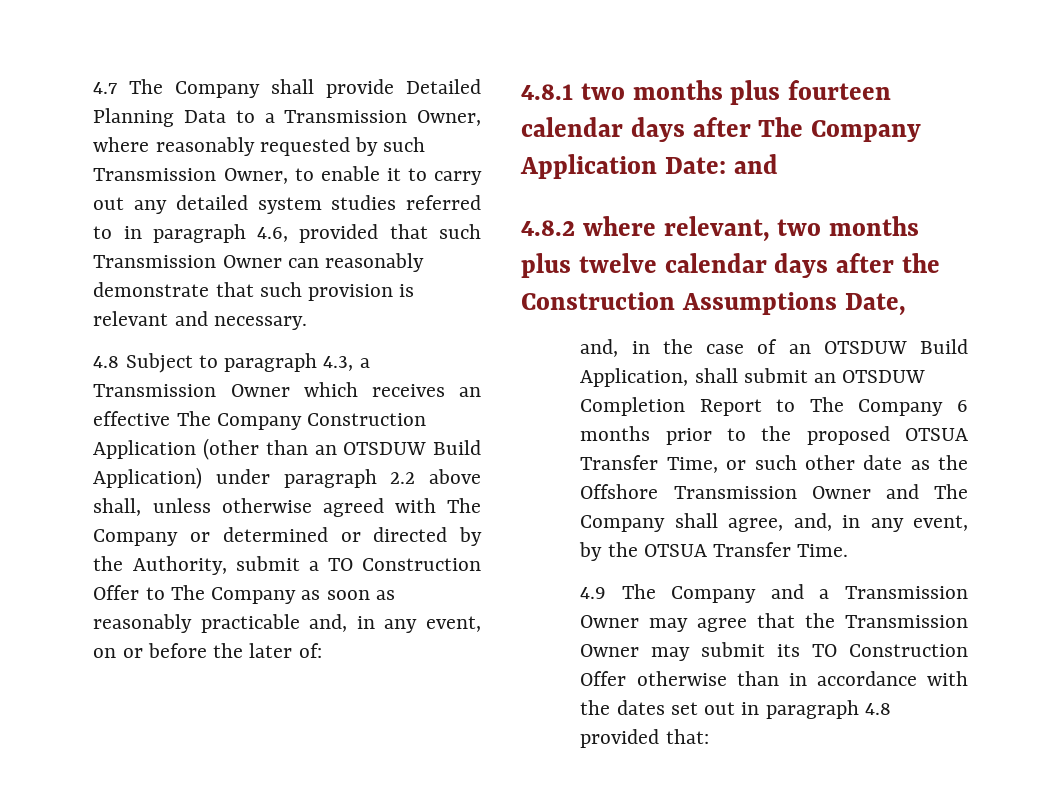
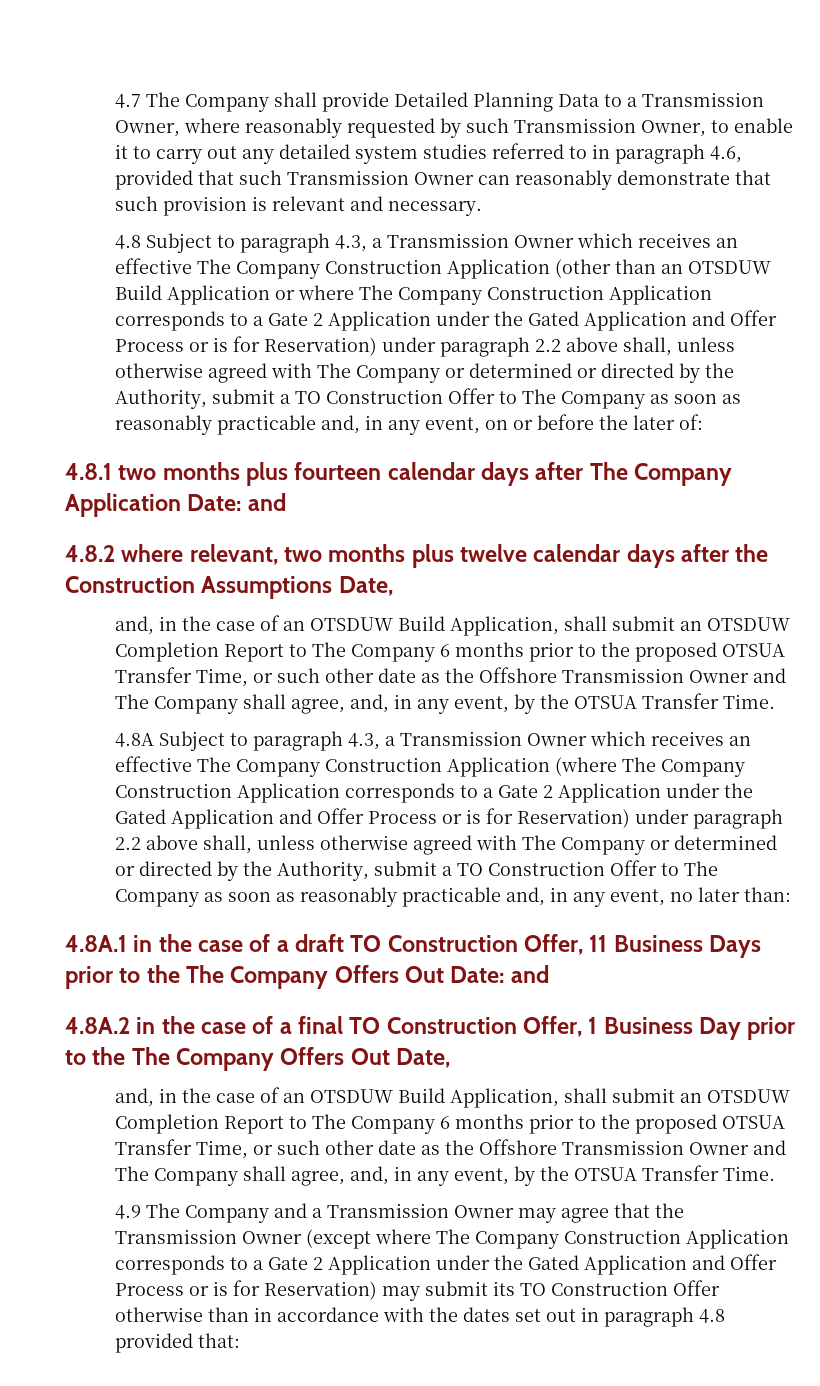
[93,467,203,489] Application) -> [167,285,713,305] [115,310,778,331] [115,336,378,356] Application or where The Company Construction Application corresponds to a Gate 2 Application under the Gated Application and Offer Process or is for Reservation)
(849, 550) none -> [115,731,752,751] [115,756,746,777] [115,783,754,803] [115,808,784,829] [115,835,778,855] [115,860,719,881] [115,887,792,907] [65,934,762,958] [65,965,549,989] [65,1016,797,1040] [65,1047,451,1071] [115,1087,791,1108] [115,1114,786,1134] [115,1139,787,1159] [115,1165,776,1186] // 4.8A Subject to paragraph 4.3, a Transmission Owner which receives an effective The Company Construction Application (where The Company Construction Application corresponds to a Gate 2 Application under the Gated Application and Offer Process or is for Reservation) under paragraph 2.2 above shall, unless otherwise agreed with The Company or determined or directed by the Authority, submit a TO Construction Offer to The Company as soon as reasonably practicable and, in any event, no later than: // 4.8A.1 in the case of a draft TO Construction Offer, 11 Business Days prior to the The Company Offers Out Date: and // 4.8A.2 in the case of a final TO Construction Offer, 1 Business Day prior to the The Company Offers Out Date, // and, in the case of an OTSDUW Build Application, shall submit an OTSDUW Completion Report to The Company 6 months prior to the proposed OTSUA Transfer Time, or such other date as the Offshore Transmission Owner and The Company shall agree, and, in any event, by the OTSUA Transfer Time.
(640, 650) none -> [306,1229,790,1249] [115,1254,778,1275] [115,1280,378,1300] (except where The Company Construction Application corresponds to a Gate 2 Application under the Gated Application and Offer Process or is for Reservation)

